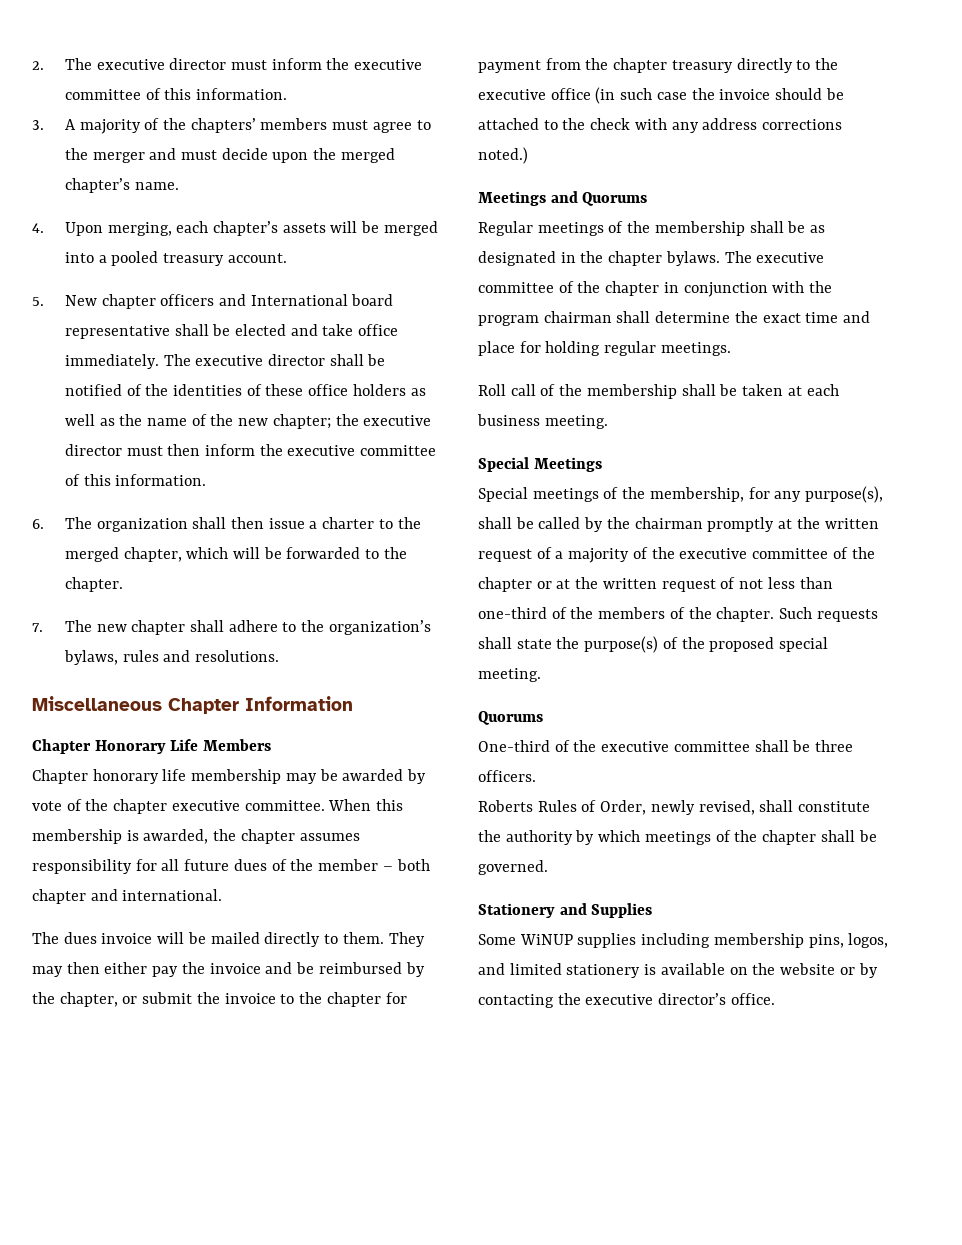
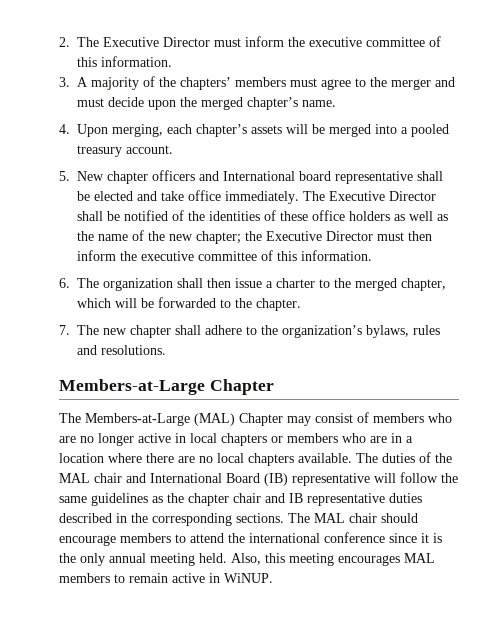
[96,58,227,70] executive director -> [103,37,210,47] Executive Director
[195,354,326,366] executive director -> [329,191,436,201] Executive Director
[363,415,432,426] [64,444,122,456] executive director -> [266,231,373,241] Executive Director
[32,696,353,714] [32,739,272,754] [32,769,427,784] [32,799,404,814] [32,829,360,844] [32,859,430,874] [32,889,223,904] [32,932,425,947] [32,962,425,977] [32,992,407,1007] [478,58,839,73] [478,87,844,104] [478,118,843,133] [478,147,528,164] [478,191,648,206] [478,221,826,236] [478,251,825,266] [478,281,833,297] [478,311,871,326] [478,341,731,356] [478,384,839,399] [477,414,608,429] [478,457,602,472] [478,486,884,503] [478,517,879,532] [478,547,875,563] [478,577,833,592] [478,607,878,622] [478,636,829,653] [478,668,541,682] [478,711,543,725] [478,740,854,752] [478,770,536,782] [478,800,871,815] [478,830,877,845] [478,860,548,875] [478,903,653,918] [478,933,889,948] [478,963,878,978] [478,993,775,1008] Miscellaneous Chapter Information // Chapter Honorary Life Members // Chapter honorary life membership may be awarded by vote of the chapter executive committee. When this membership is awarded, the chapter assumes responsibility for all future dues of the member – both chapter and international. // The dues invoice will be mailed directly to them. They may then either pay the invoice and be reimbursed by the chapter, or submit the invoice to the chapter for payment from the chapter treasury directly to the executive office (in such case the invoice should be attached to the check with any address corrections noted.) // Meetings and Quorums // Regular meetings of the membership shall be as designated in the chapter bylaws. The executive committee of the chapter in conjunction with the program chairman shall determine the exact time and place for holding regular meetings. // Roll call of the membership shall be taken at each business meeting. // Special Meetings // Special meetings of the membership, for any purpose(s), shall be called by the chairman promptly at the written request of a majority of the executive committee of the chapter or at the written request of not less than one-third of the members of the chapter. Such requests shall state the purpose(s) of the proposed special meeting. // Quorums // One-third of the executive committee shall be three officers. // Roberts Rules of Order, newly revised, shall constitute the authority by which meetings of the chapter shall be governed. // Stationery and Supplies // Some WiNUP supplies including membership pins, logos, and limited stationery is available on the website or by contacting the executive director’s office. -> [59,379,274,395] [59,412,452,426] [59,433,413,446] [59,452,452,466] [59,472,458,486] [59,493,422,506] [59,513,418,526] [59,532,442,546] [59,553,435,566] [59,573,273,583] Members-at-Large Chapter // The Members-at-Large (MAL) Chapter may consist of members who are no longer active in local chapters or members who are in a location where there are no local chapters available. The duties of the MAL chair and International Board (IB) representative will follow the same guidelines as the chapter chair and IB representative duties described in the corresponding sections. The MAL chair should encourage members to attend the international conference since it is the only annual meeting held. Also, this meeting encourages MAL members to remain active in WiNUP.

